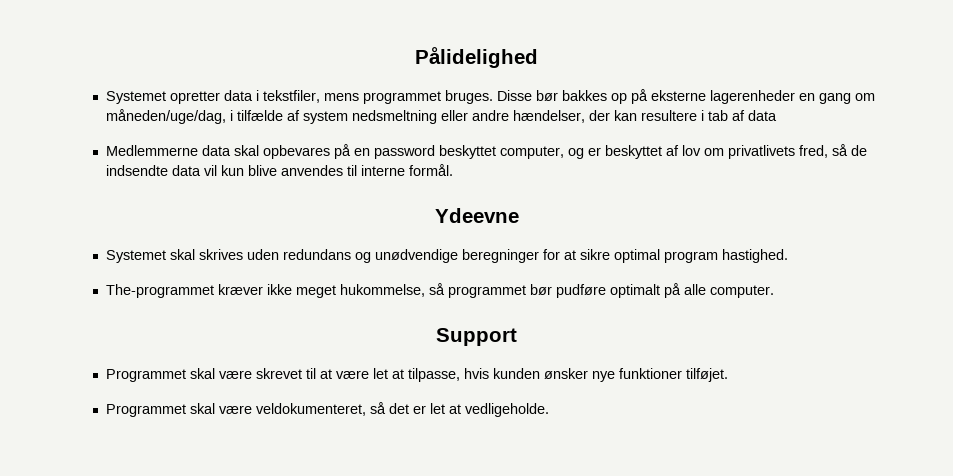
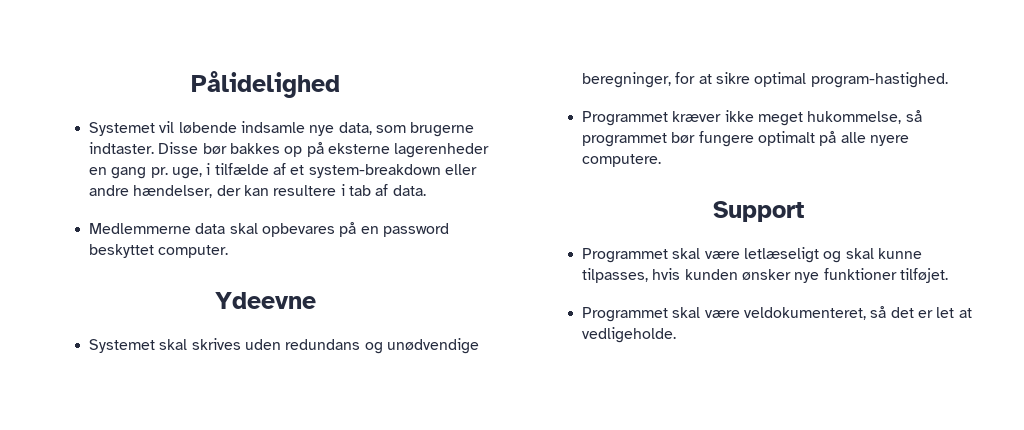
[169,90,493,104] opretter data i tekstfiler, mens programmet bruges. -> [159,121,475,137] [89,142,155,154] vil løbende indsamle nye data, som brugerne indtaster.
[854,93,875,101] [105,109,226,124] om måneden/uge/dag, -> [150,167,203,179] pr. uge,
[302,110,437,124] system nedsmeltning -> [290,164,441,178] et system-breakdown
[747,110,777,121] data -> [392,185,426,196] data.
[499,144,867,159] [105,164,453,176] computer, og er beskyttet af lov om privatlivets fred, så de indsendte data vil kun blive anvendes til interne formål. -> [158,245,229,258] computer.
[461,249,539,263] beregninger -> [582,72,672,88] beregninger,
[663,249,788,263] [105,284,214,298] program hastighed. // The-programmet -> [810,72,948,88] [582,111,669,126] program-hastighed. // Programmet
[555,284,606,298] pudføre -> [698,131,754,147] fungere
[709,285,774,298] computer. -> [870,135,910,146] [582,154,662,167] nyere computere.
[255,368,460,382] skrevet til at være let at tilpasse, -> [744,247,923,263] [582,268,649,283] letlæseligt og skal kunne tilpasses,

